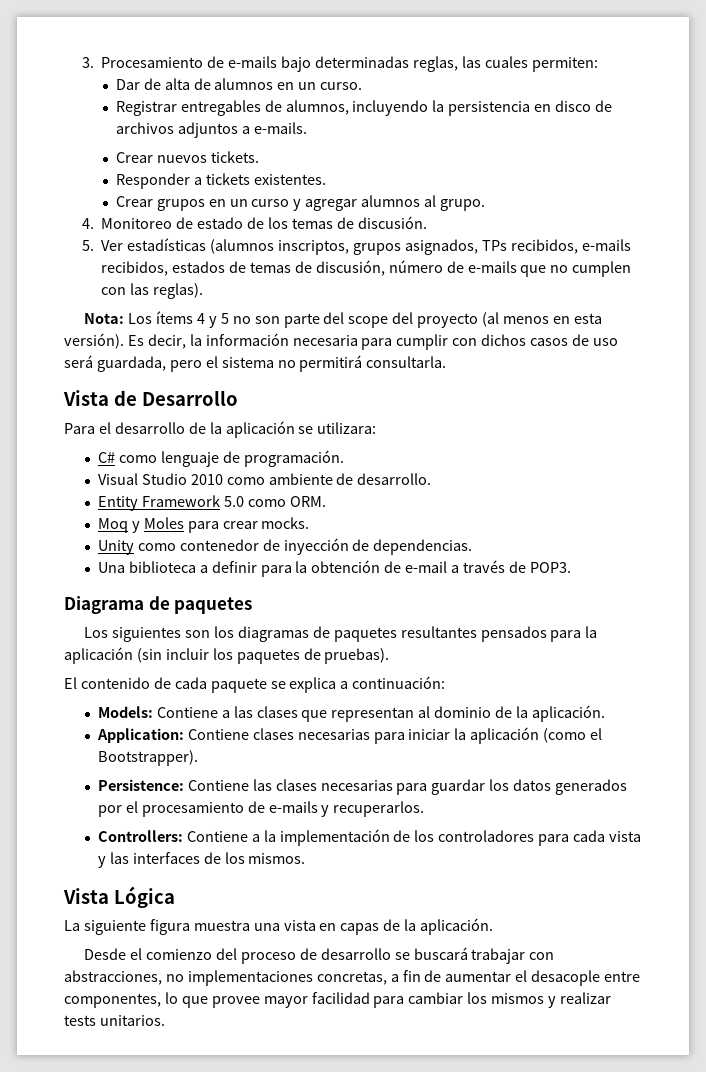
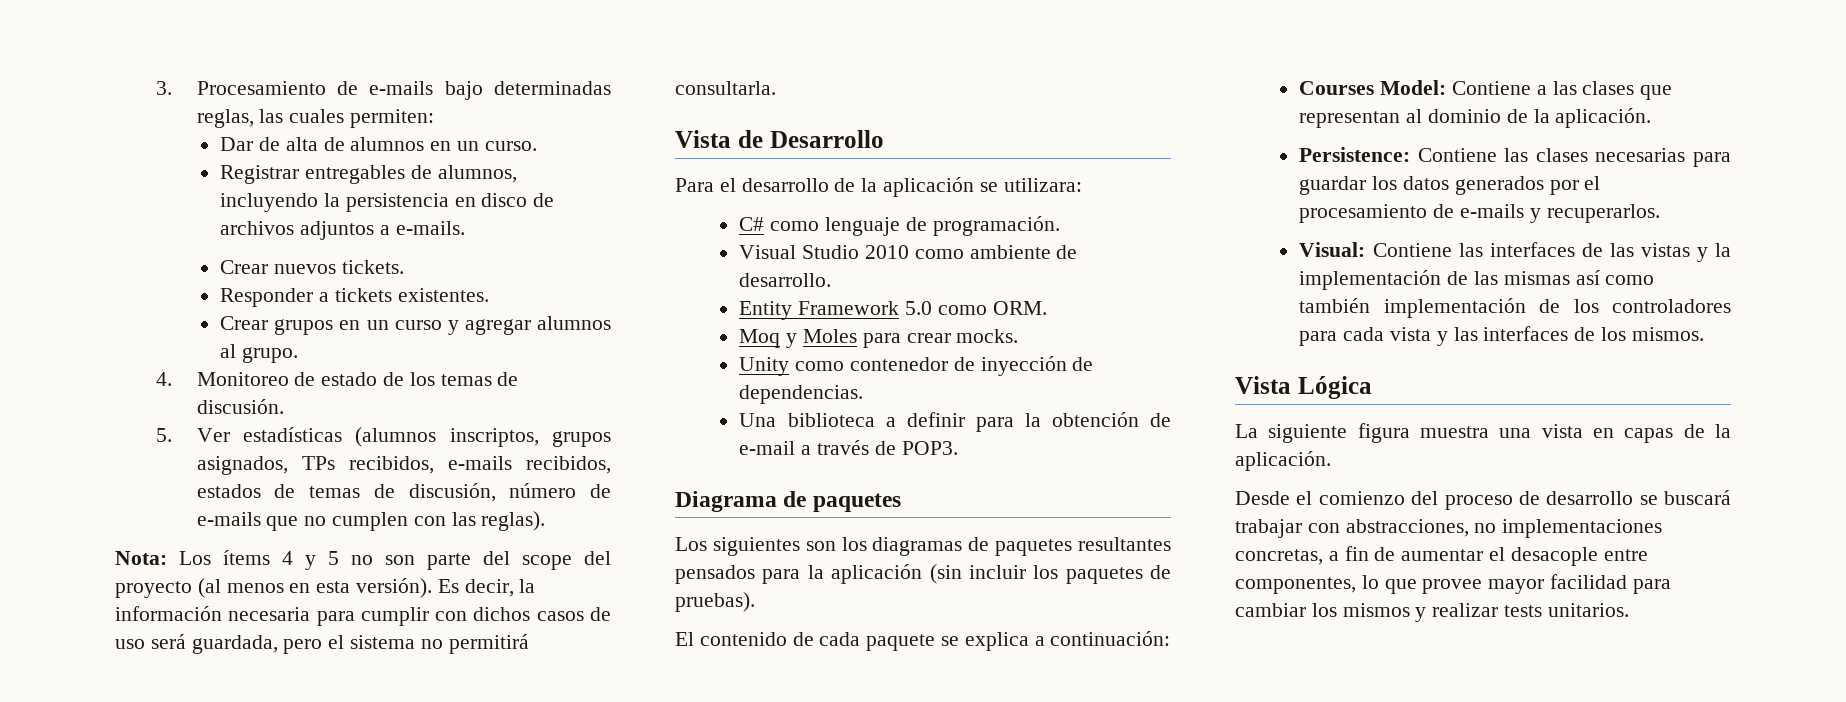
[97,706,153,718] Models: -> [1299,80,1447,95] Courses Model:
[96,727,603,744] [97,750,198,766] // Application: Contiene clases necesarias para iniciar la aplicación (como el Bootstrapper). -> (1652, 118) none
[97,830,276,842] Controllers: Contiene a la -> [1299,242,1731,262] [1299,270,1655,290] [1299,298,1371,313] Visual: Contiene las interfaces de las vistas y la implementación de las mismas así como también

